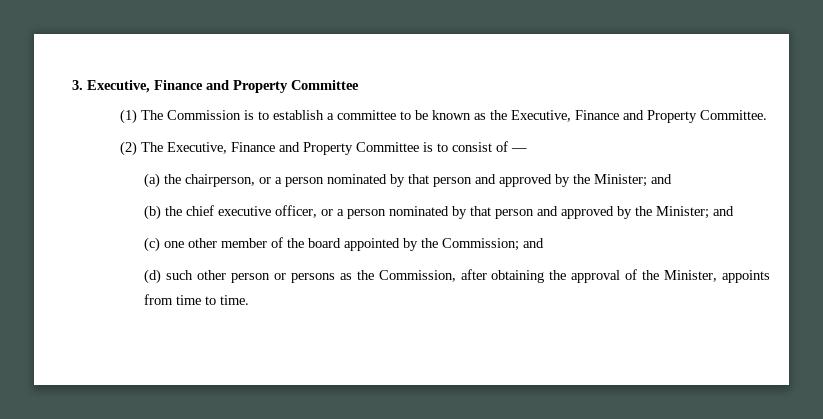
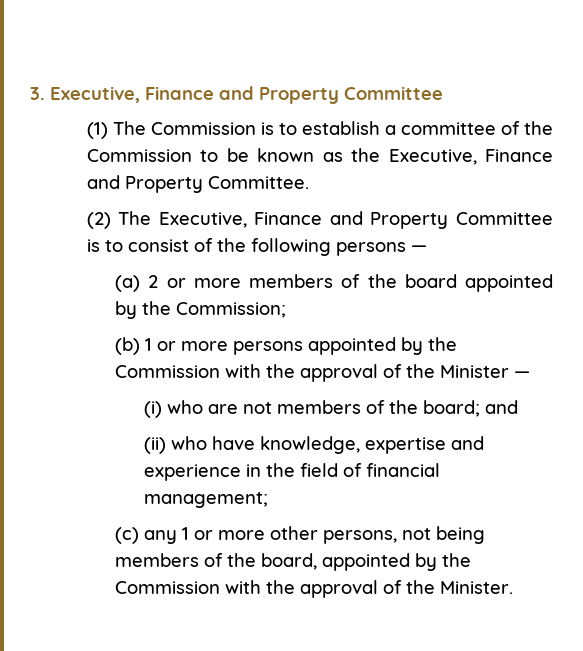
(397, 115) none -> [500,121,553,135] [86,149,192,162] of the Commission
(509, 146) none -> [216,238,406,256] the following persons
[164,174,673,187] [144,205,735,220] [144,237,268,252] the chairperson, or a person nominated by that person and approved by the Minister; and // (b) the chief executive officer, or a person nominated by that person and approved by the Minister; and // (c) one other member -> [148,274,334,288] 2 or more members
[523,238,545,248] [144,269,770,284] [144,294,250,305] and // (d) such other person or persons as the Commission, after obtaining the approval of the Minister, appoints from time to time. -> [115,337,458,355] [115,364,531,382] [143,400,518,418] [143,436,484,454] [143,463,440,481] [143,492,268,508] [115,526,486,544] [115,553,472,571] [115,580,514,598] // (b) 1 or more persons appointed by the Commission with the approval of the Minister — // (i) who are not members of the board; and // (ii) who have knowledge, expertise and experience in the field of financial management; // (c) any 1 or more other persons, not being members of the board, appointed by the Commission with the approval of the Minister.

